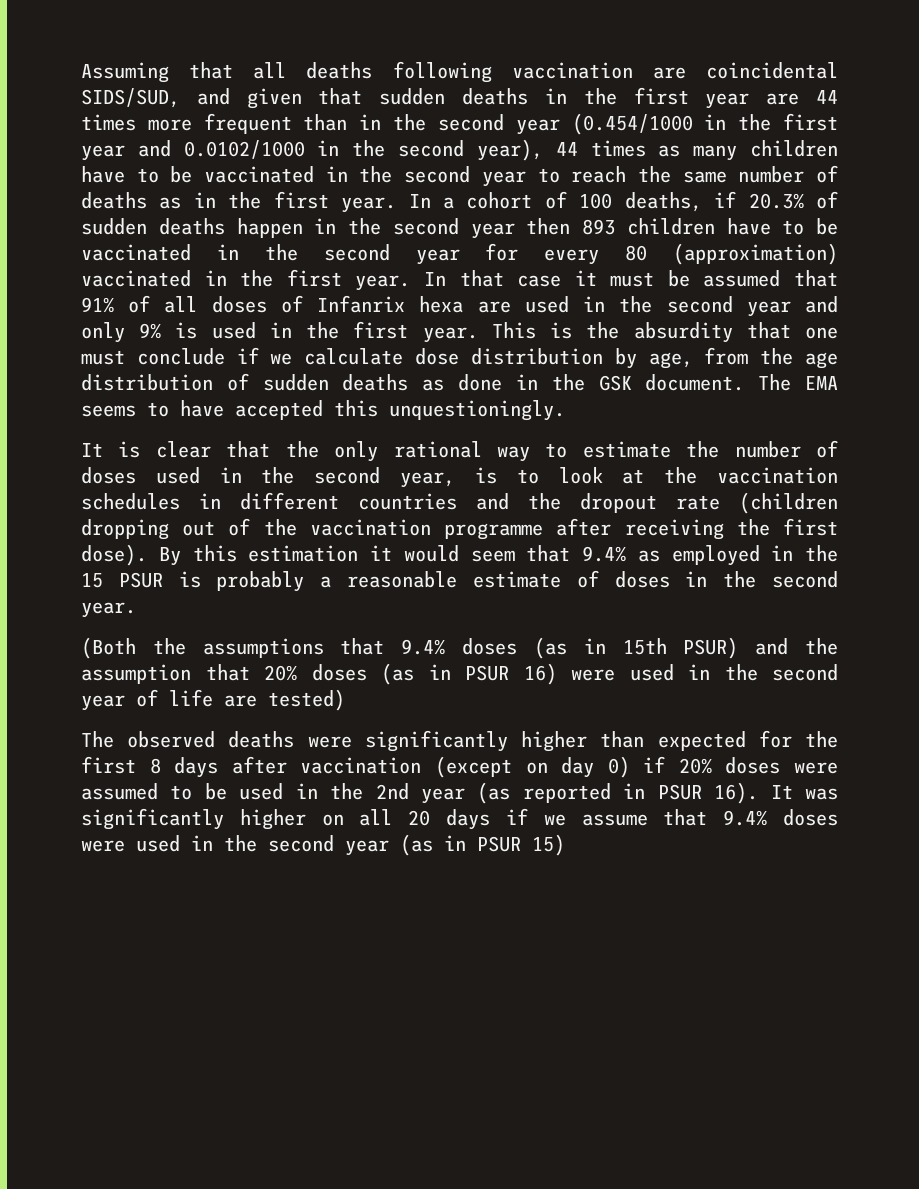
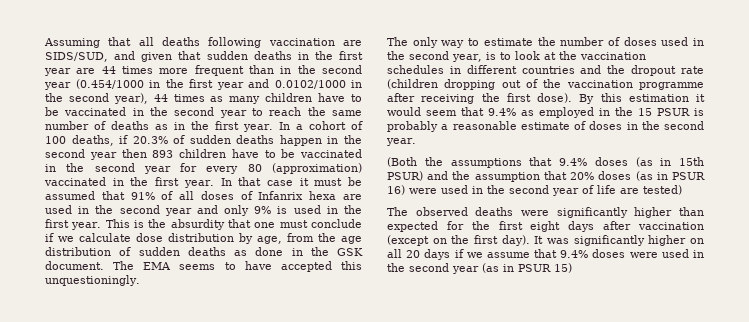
[706,62,838,79] coincidental -> (362, 43) none
[81,441,482,462] It is clear that the only rational -> [387,37,438,48] The only
[149,758,161,774] 8 -> [530,221,561,232] eight
[561,756,839,778] [81,782,759,804] day 0) if 20% doses were assumed to be used in the 2nd year (as reported in PSUR 16). -> [451,235,530,246] the first day).

